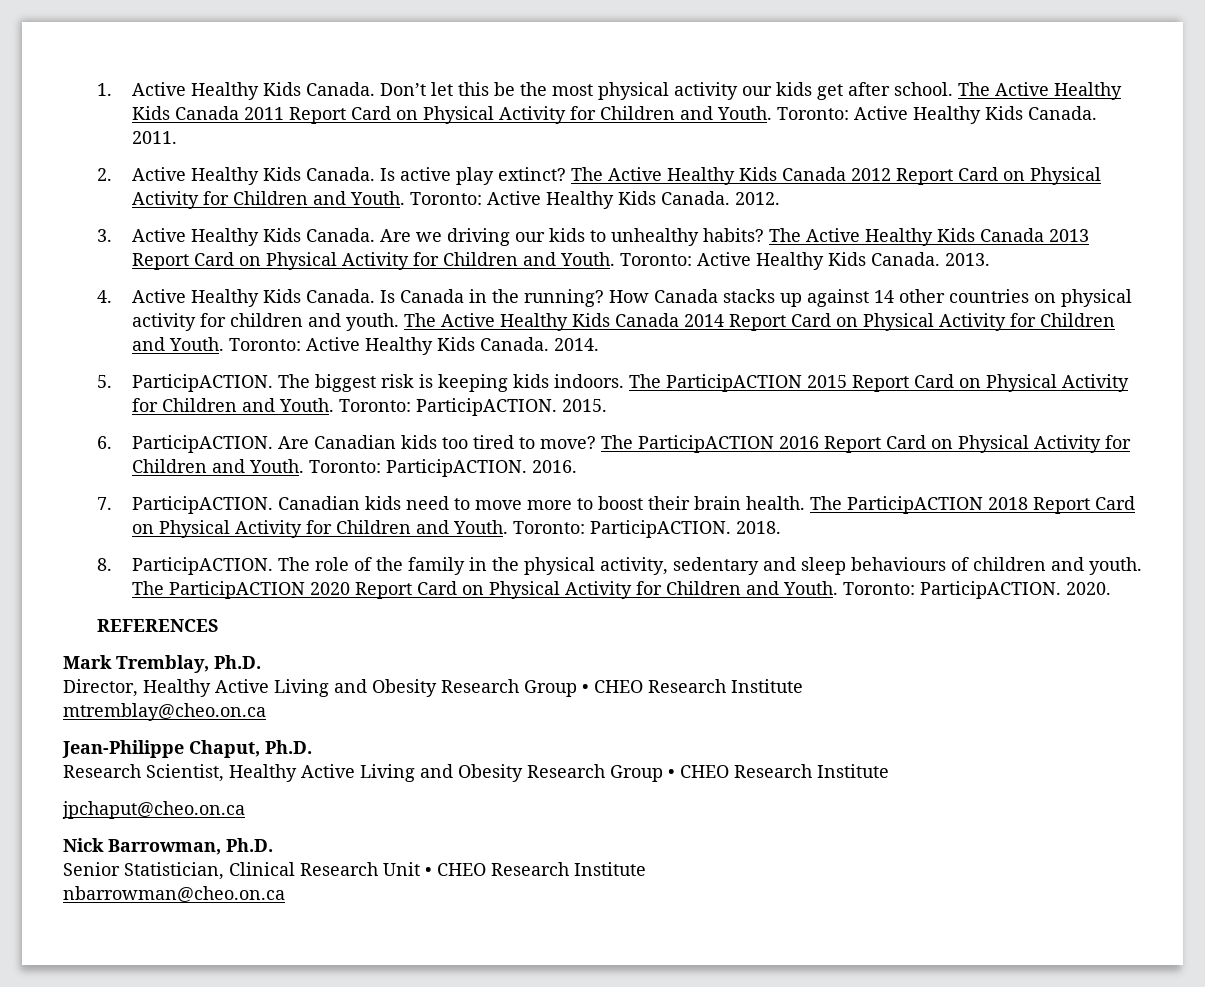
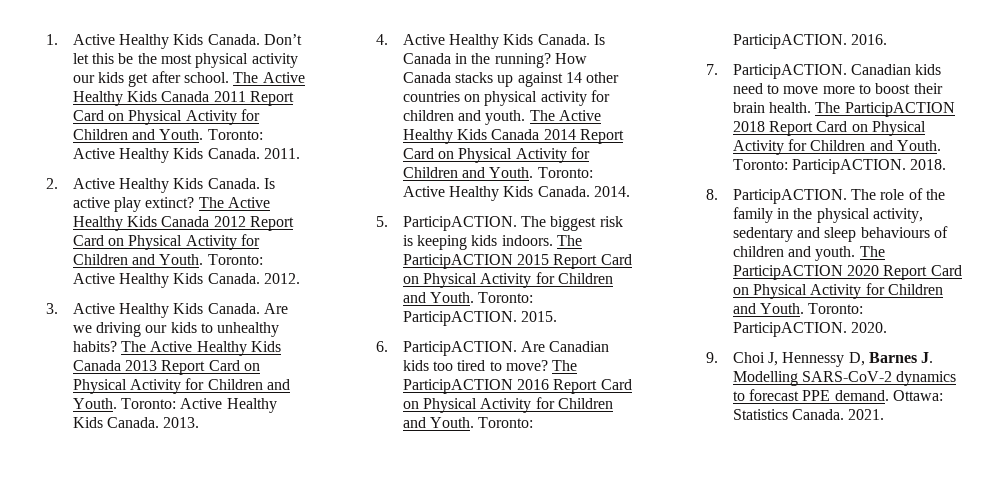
[97,619,220,632] [63,655,261,673] [63,679,803,697] [63,703,266,721] [62,740,312,758] [63,764,889,782] [62,801,245,819] [63,838,273,855] [63,862,646,880] [63,886,285,902] REFERENCES // Mark Tremblay, Ph.D. // Director, Healthy Active Living and Obesity Research Group • CHEO Research Institute // mtremblay@cheo.on.ca // Jean-Philippe Chaput, Ph.D. // Research Scientist, Healthy Active Living and Obesity Research Group • CHEO Research Institute // jpchaput@cheo.on.ca // Nick Barrowman, Ph.D. // Senior Statistician, Clinical Research Unit • CHEO Research Institute // nbarrowman@cheo.on.ca -> [706,352,934,367] [732,371,957,386] [732,389,944,401] [732,409,885,420] 9. Choi J, Hennessy D, Barnes J. Modelling SARS-CoV-2 dynamics to forecast PPE demand. Ottawa: Statistics Canada. 2021.

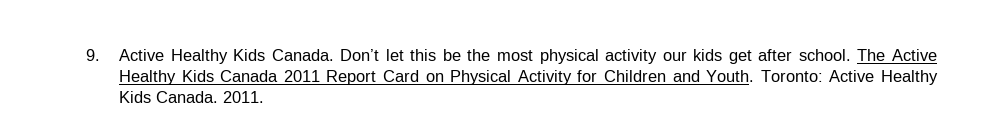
[46,34,59,45] 1. -> [85,49,100,61] 9.
[46,178,276,193] [72,197,271,212] [72,216,295,231] [72,234,261,250] [72,254,263,265] [72,273,301,288] [46,303,289,318] [72,322,280,337] [72,341,282,356] [72,360,261,375] [72,378,291,394] [72,398,277,413] [72,417,200,428] [376,34,606,49] [402,53,588,68] [402,72,620,87] [402,90,611,106] [402,110,602,125] [402,129,625,144] [402,147,591,163] [402,167,593,178] [402,186,631,201] [376,216,623,231] [402,235,583,250] [402,254,632,269] [402,272,614,288] [402,292,534,303] [402,311,558,326] [376,341,610,356] [402,360,578,371] [402,379,632,394] [402,397,614,413] [402,417,534,428] [732,34,888,49] [706,64,942,79] [732,83,943,94] [732,102,955,117] [732,121,927,136] [732,139,942,155] [732,159,947,174] [706,188,946,204] [732,207,924,223] [732,226,949,242] [732,246,885,261] [732,265,962,280] [732,283,944,299] [732,303,864,314] [732,322,888,337] [706,352,934,367] [732,371,957,386] [732,389,944,401] [732,409,885,420] // 2. Active Healthy Kids Canada. Is active play extinct? The Active Healthy Kids Canada 2012 Report Card on Physical Activity for Children and Youth. Toronto: Active Healthy Kids Canada. 2012. // 3. Active Healthy Kids Canada. Are we driving our kids to unhealthy habits? The Active Healthy Kids Canada 2013 Report Card on Physical Activity for Children and Youth. Toronto: Active Healthy Kids Canada. 2013. // 4. Active Healthy Kids Canada. Is Canada in the running? How Canada stacks up against 14 other countries on physical activity for children and youth. The Active Healthy Kids Canada 2014 Report Card on Physical Activity for Children and Youth. Toronto: Active Healthy Kids Canada. 2014. // 5. ParticipACTION. The biggest risk is keeping kids indoors. The ParticipACTION 2015 Report Card on Physical Activity for Children and Youth. Toronto: ParticipACTION. 2015. // 6. ParticipACTION. Are Canadian kids too tired to move? The ParticipACTION 2016 Report Card on Physical Activity for Children and Youth. Toronto: ParticipACTION. 2016. // 7. ParticipACTION. Canadian kids need to move more to boost their brain health. The ParticipACTION 2018 Report Card on Physical Activity for Children and Youth. Toronto: ParticipACTION. 2018. // 8. ParticipACTION. The role of the family in the physical activity, sedentary and sleep behaviours of children and youth. The ParticipACTION 2020 Report Card on Physical Activity for Children and Youth. Toronto: ParticipACTION. 2020. // 9. Choi J, Hennessy D, Barnes J. Modelling SARS-CoV-2 dynamics to forecast PPE demand. Ottawa: Statistics Canada. 2021. -> (264, 97) none

